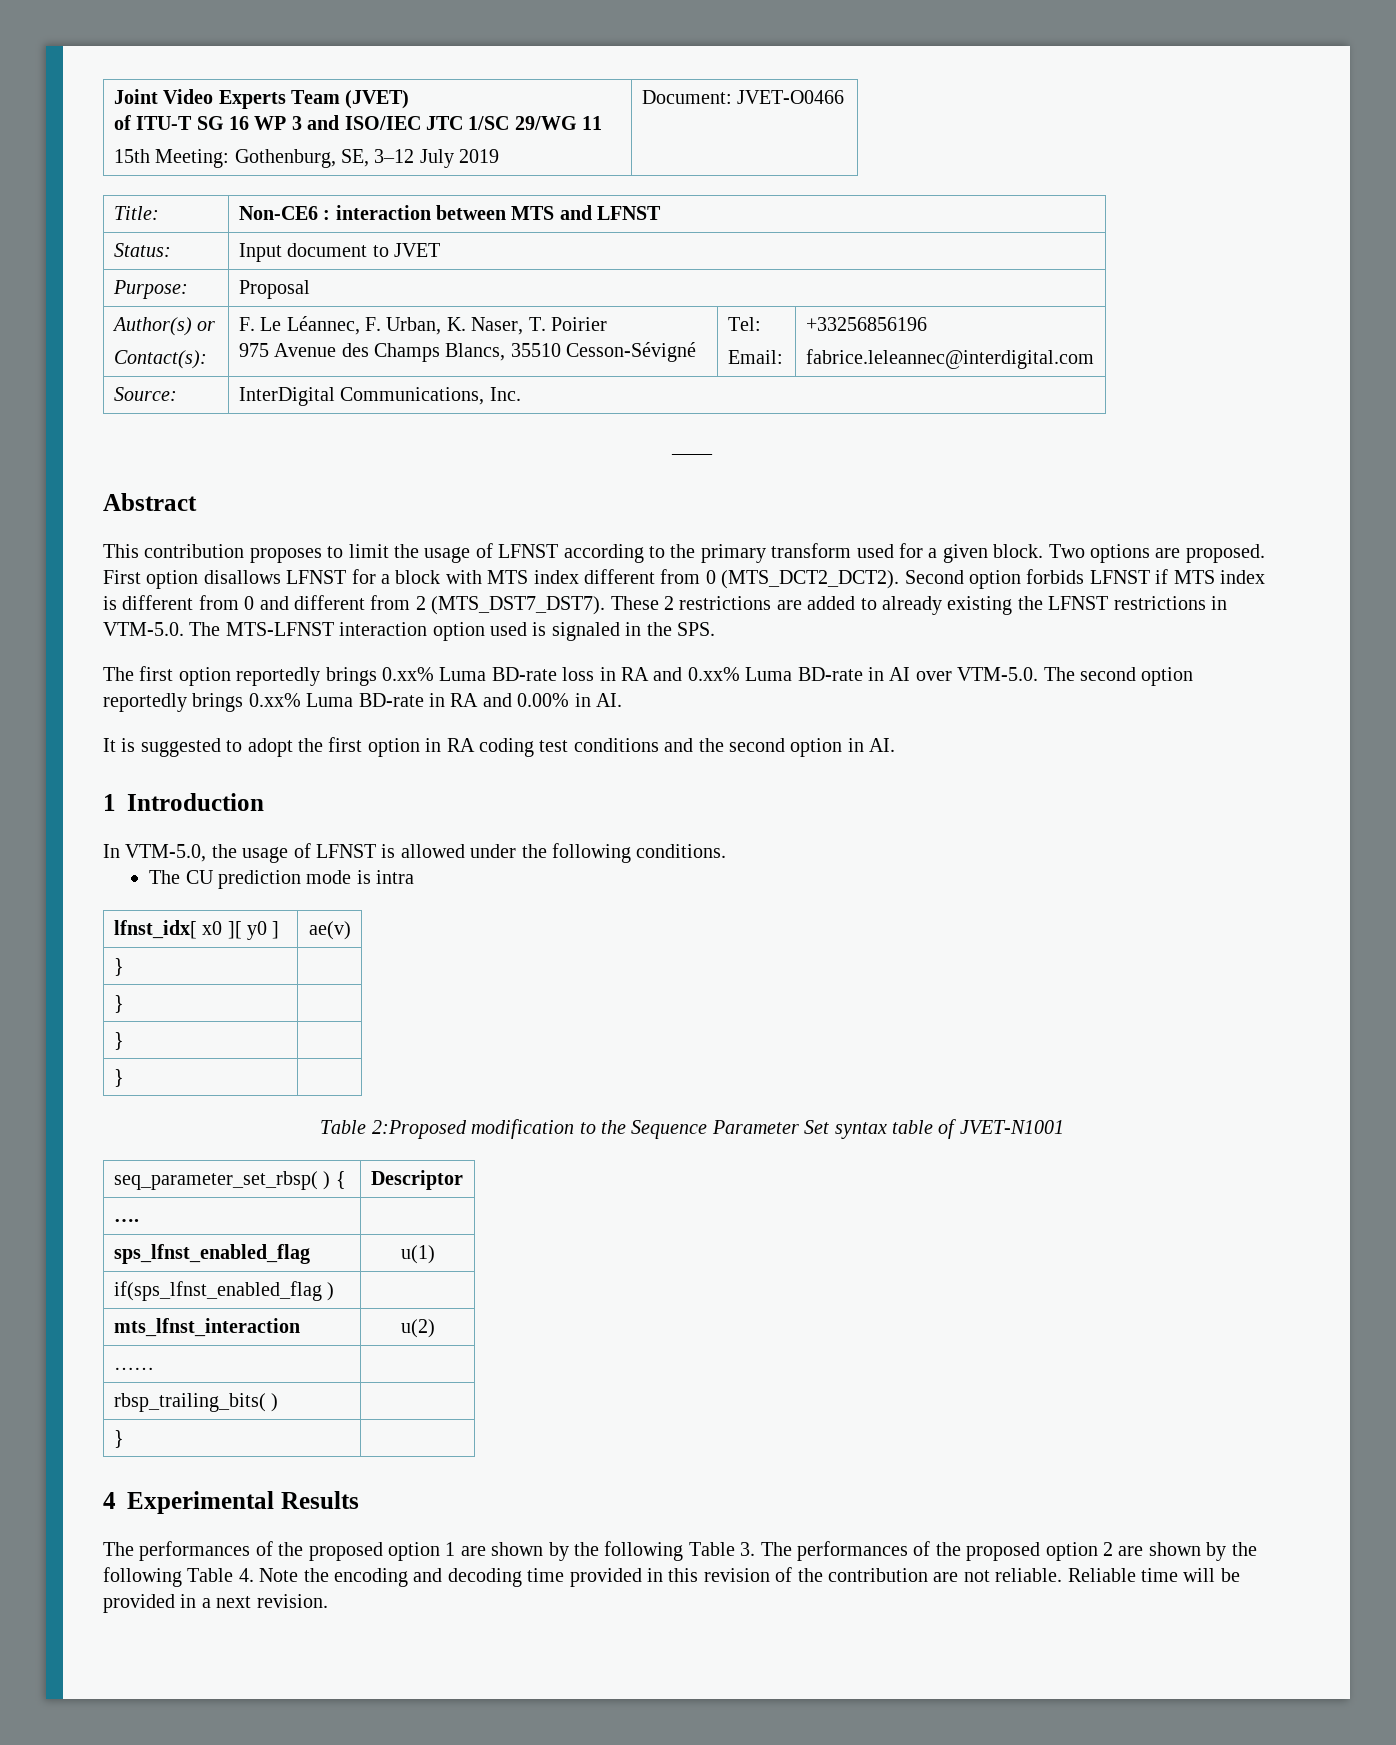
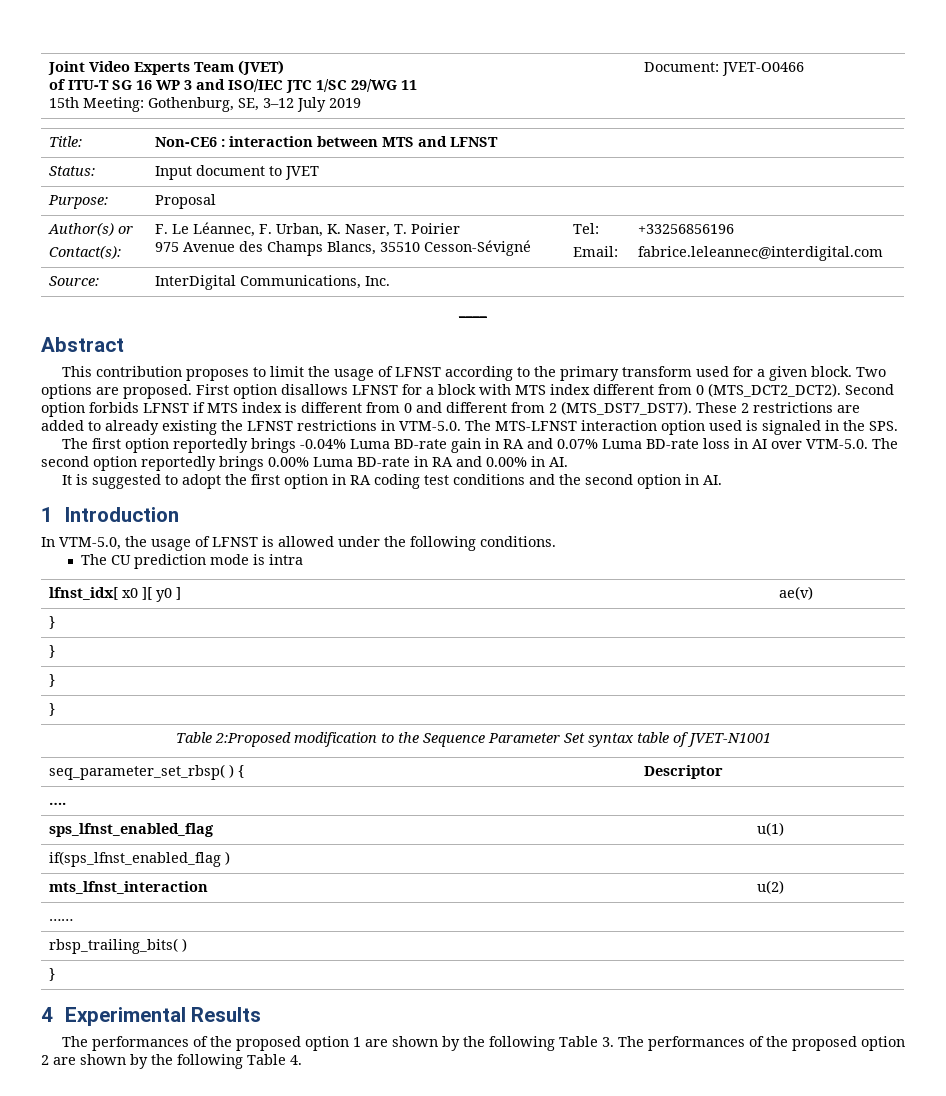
[382,667,863,681] 0.xx% Luma BD-rate loss in RA and 0.xx% Luma BD-rate -> [299,438,730,453] -0.04% Luma BD-rate gain in RA and 0.07% Luma BD-rate loss
[248,693,301,707] 0.xx% -> [268,457,309,467] 0.00%
[259,1567,1240,1587] [103,1594,328,1613] Note the encoding and decoding time provided in this revision of the contribution are not reliable. Reliable time will be provided in a next revision. -> (302, 1060) none

